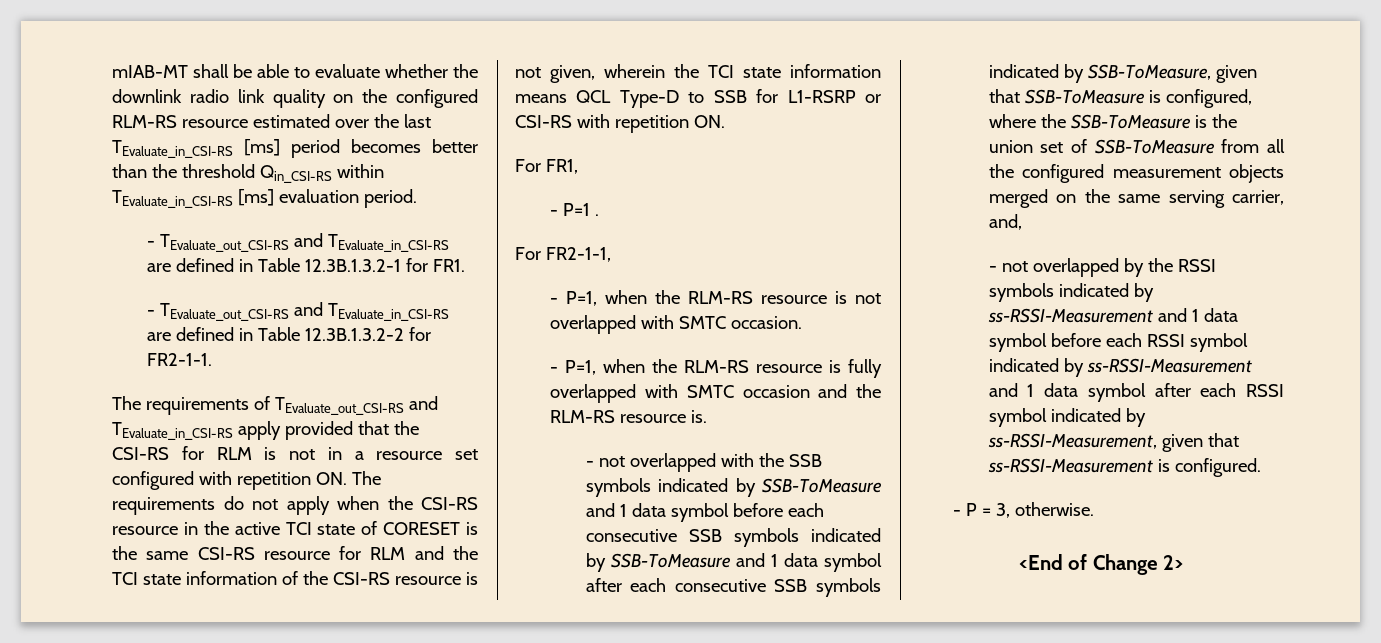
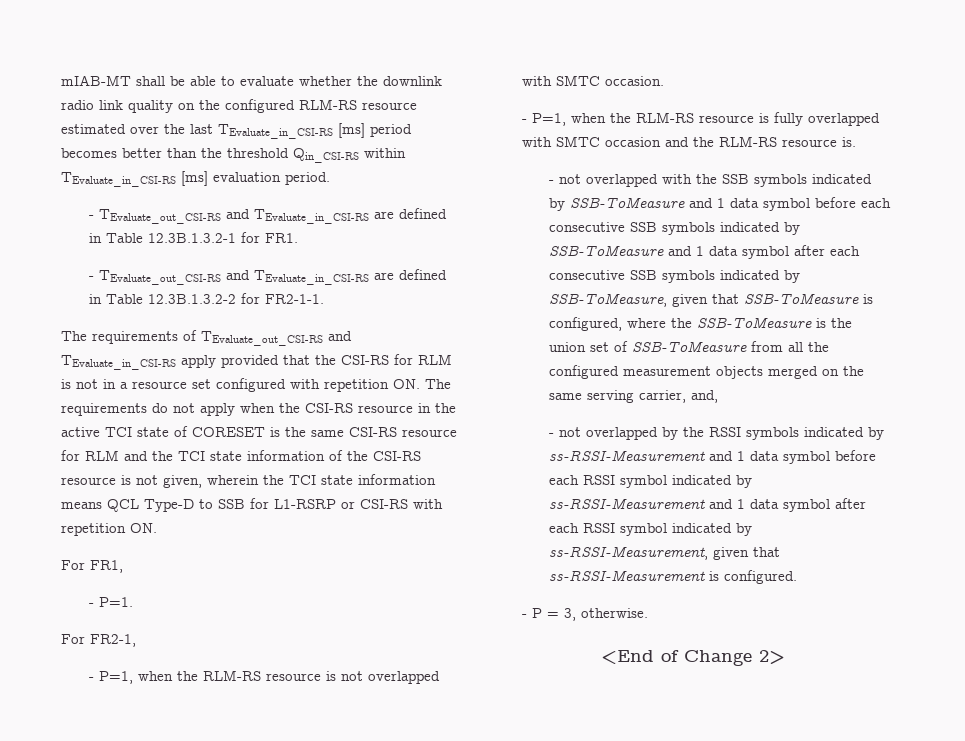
[563,203,600,216] [515,247,611,262] P=1 . // For FR2-1-1, -> [98,597,133,607] [61,634,136,647] P=1. // For FR2-1,

